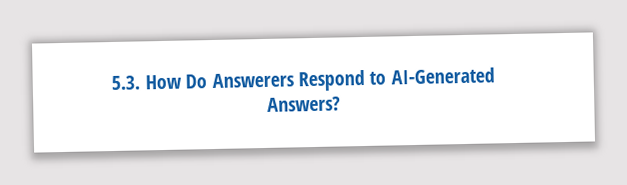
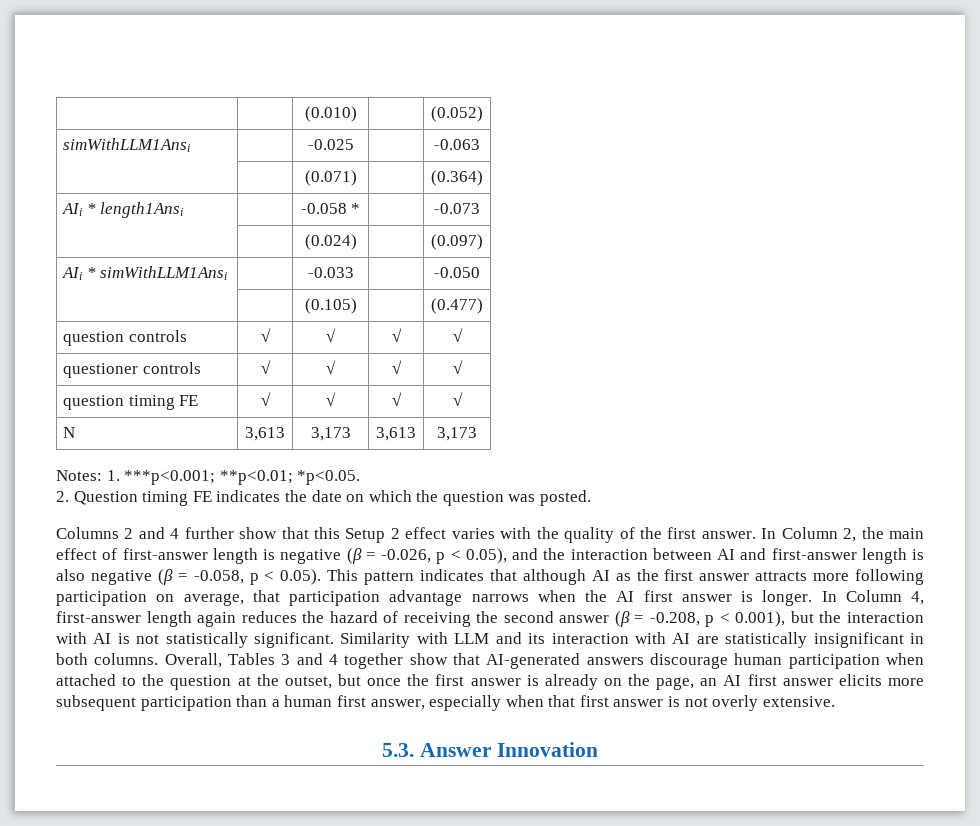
[111,67,495,92] [267,96,341,112] 5.3. How Do Answerers Respond to AI-Generated Answers? -> [304,106,357,122] [431,106,483,122] [62,138,190,152] [307,139,354,150] [434,139,480,150] [304,170,357,186] [431,170,483,186] [61,202,184,218] [300,203,361,214] [434,203,480,214] [304,234,357,250] [431,234,483,250] [61,266,228,280] [307,267,354,278] [434,267,480,278] [304,298,357,314] [431,298,483,314] [62,330,187,346] [260,328,271,342] [326,328,336,342] [391,328,402,342] [452,328,463,342] [62,362,201,378] [260,360,271,374] [326,360,336,374] [391,360,402,374] [452,360,463,374] [62,395,199,410] [260,392,271,406] [326,392,336,406] [391,392,402,406] [452,392,463,406] [62,427,75,438] [245,427,285,441] [310,427,351,441] [376,427,416,441] [437,427,477,441] [56,470,361,485] [56,490,592,506] [56,527,924,543] [56,548,924,564] [56,569,924,585] [56,590,924,606] [56,611,924,627] [56,632,924,648] [56,653,925,669] [56,674,924,690] [56,695,835,711] [381,742,599,757] | | (0.010) | | (0.052) // simWithLLM1Ansi | | -0.025 | | -0.063 // | | (0.071) | | (0.364) // AIi * length1Ansi | | -0.058 * | | -0.073 // | | (0.024) | | (0.097) // AIi * simWithLLM1Ansi | | -0.033 | | -0.050 // | | (0.105) | | (0.477) // question controls | √ | √ | √ | √ // questioner controls | √ | √ | √ | √ // question timing FE | √ | √ | √ | √ // N | 3,613 | 3,173 | 3,613 | 3,173 // Notes: 1. ***p<0.001; **p<0.01; *p<0.05. // 2. Question timing FE indicates the date on which the question was posted. // Columns 2 and 4 further show that this Setup 2 effect varies with the quality of the first answer. In Column 2, the main effect of first-answer length is negative (β = -0.026, p < 0.05), and the interaction between AI and first-answer length is also negative (β = -0.058, p < 0.05). This pattern indicates that although AI as the first answer attracts more following participation on average, that participation advantage narrows when the AI first answer is longer. In Column 4, first-answer length again reduces the hazard of receiving the second answer (β = -0.208, p < 0.001), but the interaction with AI is not statistically significant. Similarity with LLM and its interaction with AI are statistically insignificant in both columns. Overall, Tables 3 and 4 together show that AI-generated answers discourage human participation when attached to the question at the outset, but once the first answer is already on the page, an AI first answer elicits more subsequent participation than a human first answer, especially when that first answer is not overly extensive. // 5.3. Answer Innovation

